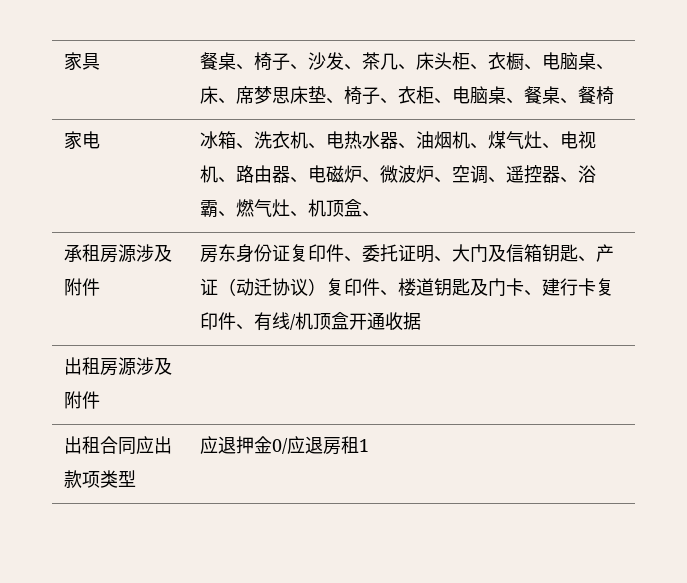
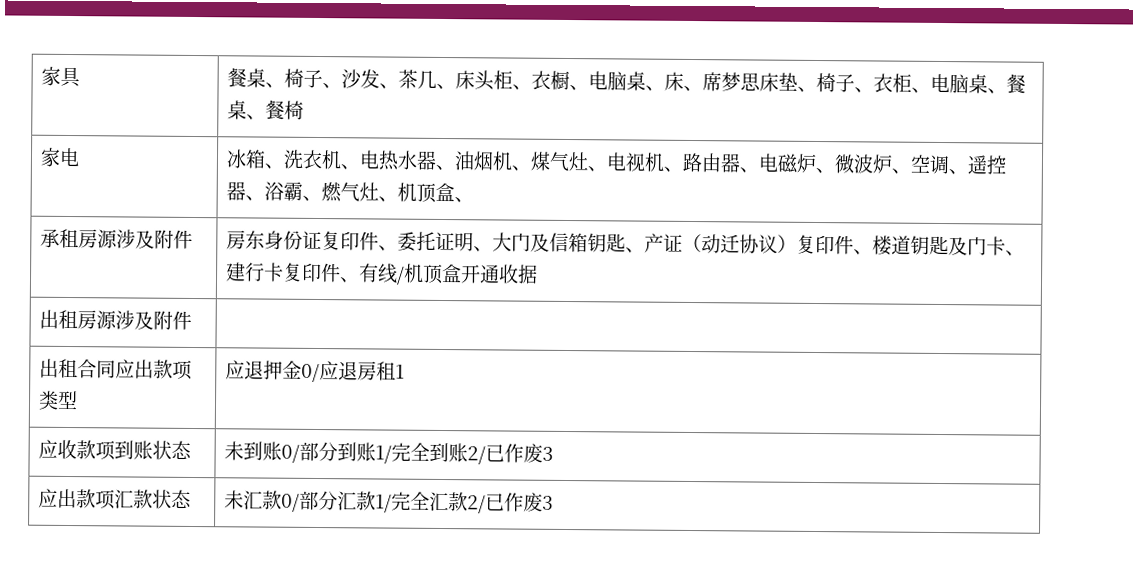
(370, 445) none -> [38,439,193,461] [224,441,555,465] [38,488,193,510] [224,490,555,514] // 应收款项到账状态 | 未到账0/部分到账1/完全到账2/已作废3 // 应出款项汇款状态 | 未汇款0/部分汇款1/完全汇款2/已作废3

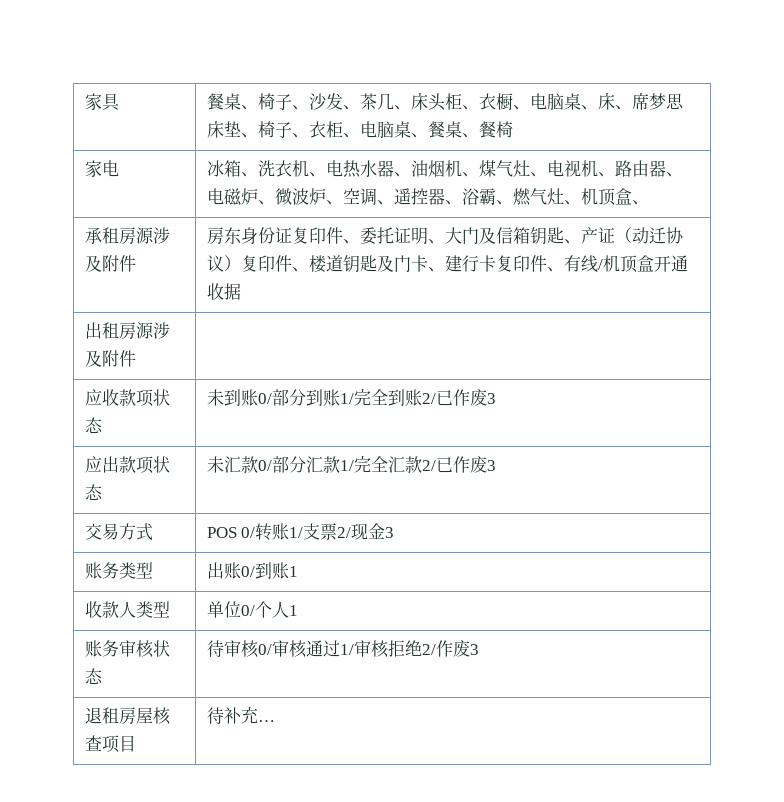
[39,358,194,381] [38,390,79,410] [225,360,406,383] // 出租合同应出款项类型 | 应退押金0/应退房租1 -> (136, 358) none
[114,440,154,460] 到账 -> (154, 398) none
[114,489,154,509] 汇款 -> (154, 465) none
(555, 502) none -> [84,523,153,541] [206,523,395,541] [84,562,153,579] [206,562,298,579] [84,601,170,618] [206,601,298,618] [84,640,170,658] [84,668,103,684] [206,640,479,658] [84,707,171,725] [84,735,136,753] [206,706,275,724] // 交易方式 | POS 0/转账1/支票2/现金3 // 账务类型 | 出账0/到账1 // 收款人类型 | 单位0/个人1 // 账务审核状态 | 待审核0/审核通过1/审核拒绝2/作废3 // 退租房屋核查项目 | 待补充…

